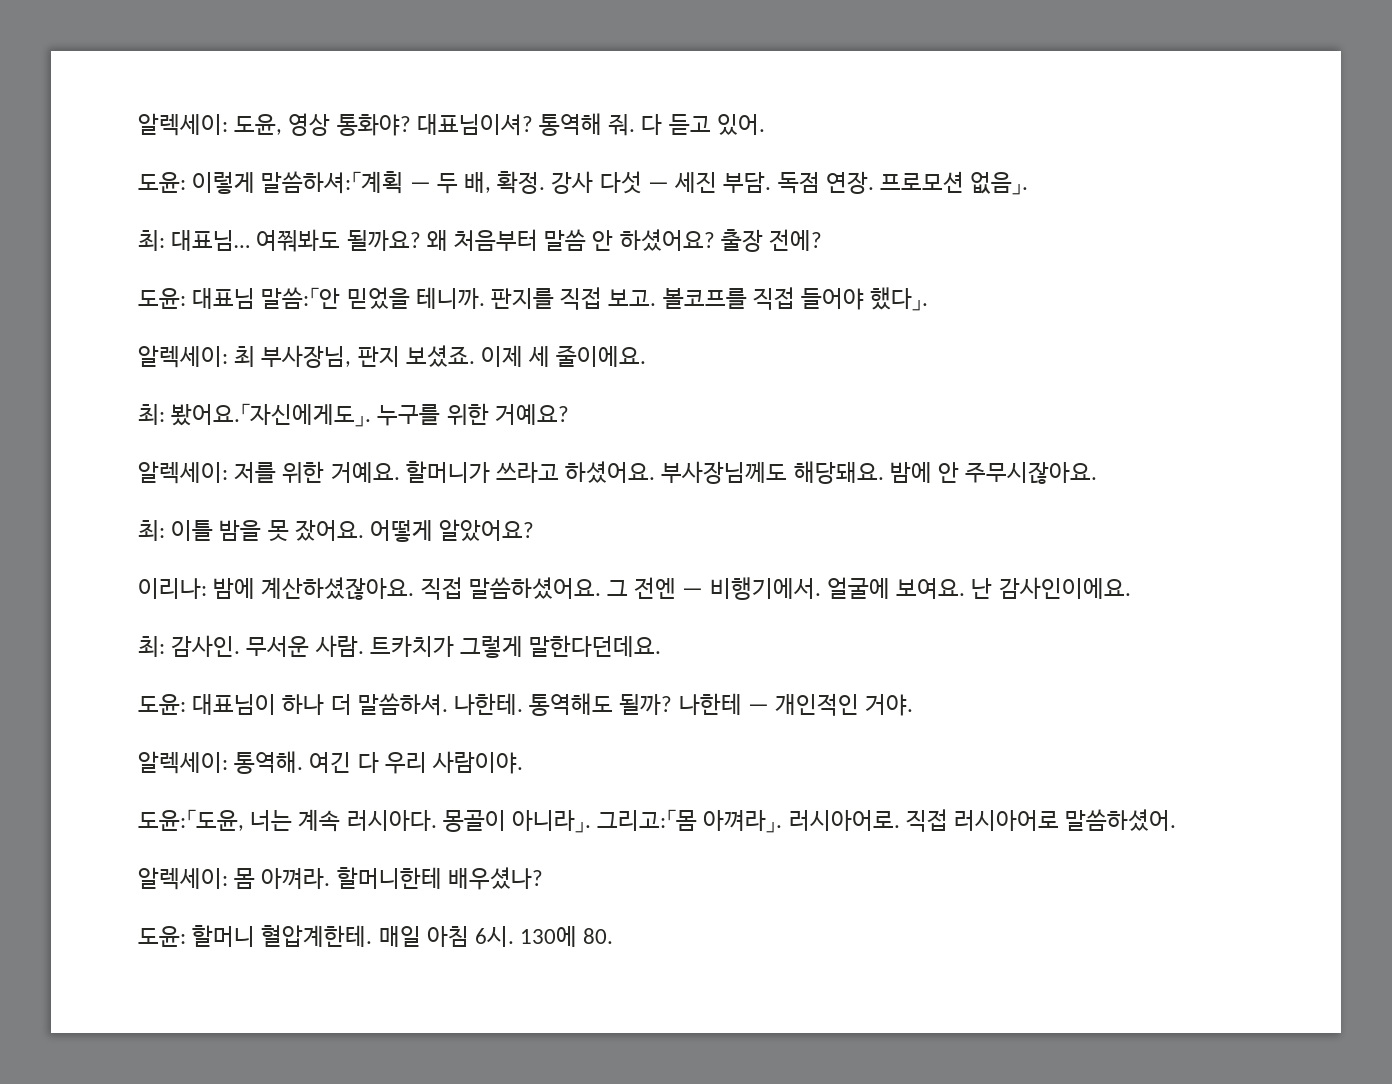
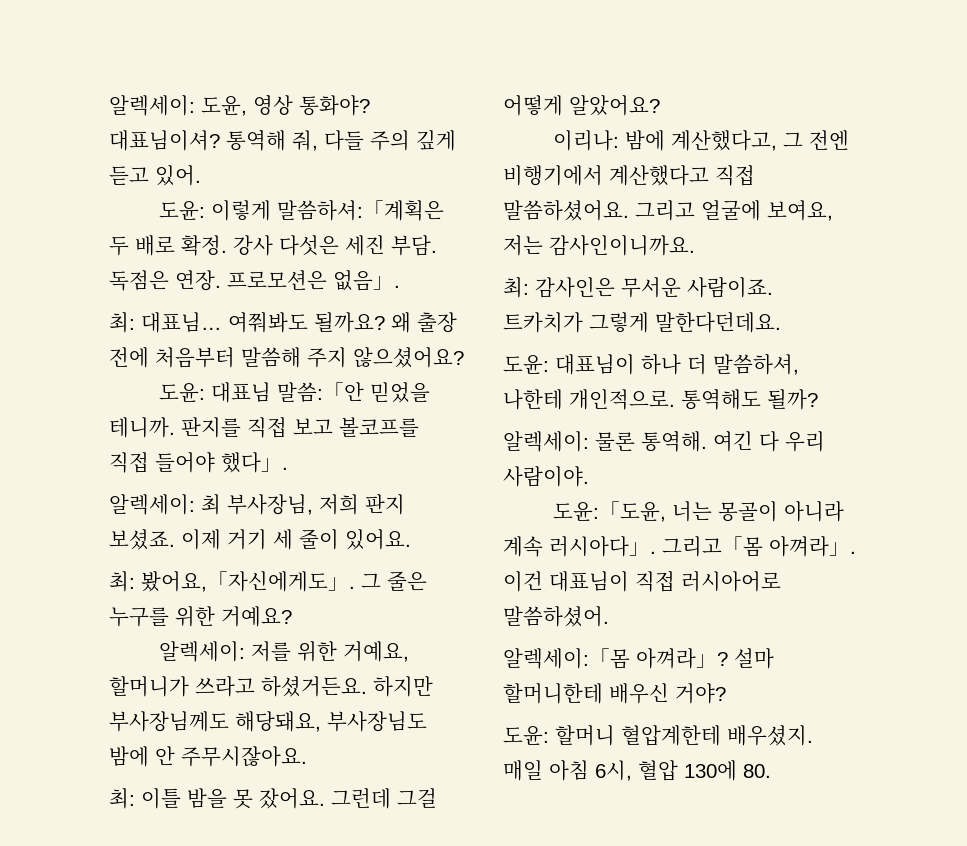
[608,114,663,136] 줘. 다 -> [292,130,456,151] 줘, 다들 주의 깊게
[361,171,964,194] 계획 — 두 배, 확정. 강사 다섯 — 세진 부담. 독점 연장. 프로모션 -> [383,200,444,221] [109,235,437,256] [109,270,327,291] 계획은 두 배로 확정. 강사 다섯은 세진 부담. 독점은 연장. 프로모션은
[454,229,823,252] 처음부터 말씀 안 하셨어요? 출장 전에? -> [417,312,457,333] [109,347,464,368] 출장 전에 처음부터 말씀해 주지 않으셨어요?
[608,289,657,306] 보고. -> [293,418,333,435] 보고
(352, 356) none -> [319,494,359,515] 저희
[528,345,647,367] [138,404,241,426] 세 줄이에요. // 최: 봤어요. -> [227,529,411,550] [109,571,207,592] 거기 세 줄이 있어요. // 최: 봤어요,
(372, 420) none -> [361,571,427,591] 그 줄은
[330,462,400,483] 거예요. -> [342,641,409,662] 거예요,
[565,461,884,484] 하셨어요. 부사장님께도 해당돼요. -> [261,676,433,697] [109,711,427,732] 하셨거든요. 하지만 부사장님께도 해당돼요, 부사장님도
(364, 530) none -> [331,788,437,809] 그런데 그걸
[261,577,1131,600] [138,635,364,657] 계산하셨잖아요. 직접 말씀하셨어요. 그 전엔 — 비행기에서. 얼굴에 보여요. 난 감사인이에요. // 최: 감사인. 무서운 사람. -> [670,130,849,151] [503,165,755,186] [503,200,833,221] [503,235,695,256] [503,277,773,298] 계산했다고, 그 전엔 비행기에서 계산했다고 직접 말씀하셨어요. 그리고 얼굴에 보여요, 저는 감사인이니까요. // 최: 감사인은 무서운 사람이죠.
[357,693,524,716] 말씀하셔. 나한테. -> [713,354,799,375] [503,389,675,410] 말씀하셔, 나한테 개인적으로.
[678,693,914,716] [138,751,228,774] 나한테 — 개인적인 거야. // 알렉세이: -> [503,431,635,452] // 알렉세이: 물론
[298,809,667,833] 계속 러시아다. 몽골이 아니라」. 그리고: -> [717,501,844,522] [503,536,722,557] 몽골이 아니라 계속 러시아다」. 그리고
[788,810,900,831] 러시아어로. -> [503,571,629,592] 이건 대표님이
[234,867,543,890] [138,925,515,947] 몸 아껴라. 할머니한테 배우셨나? // 도윤: 할머니 혈압계한테. 매일 아침 6시. -> [589,648,774,669] [503,683,726,704] [503,725,813,746] [503,760,678,781] 「몸 아껴라」? 설마 할머니한테 배우신 거야? // 도윤: 할머니 혈압계한테 배우셨지. 매일 아침 6시, 혈압

